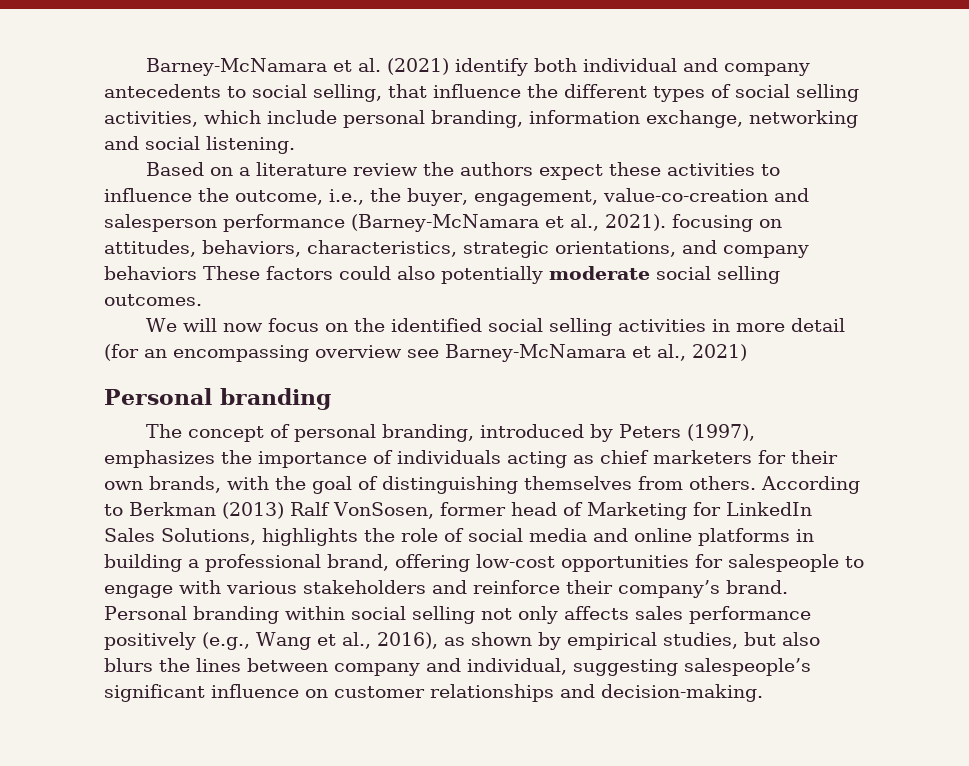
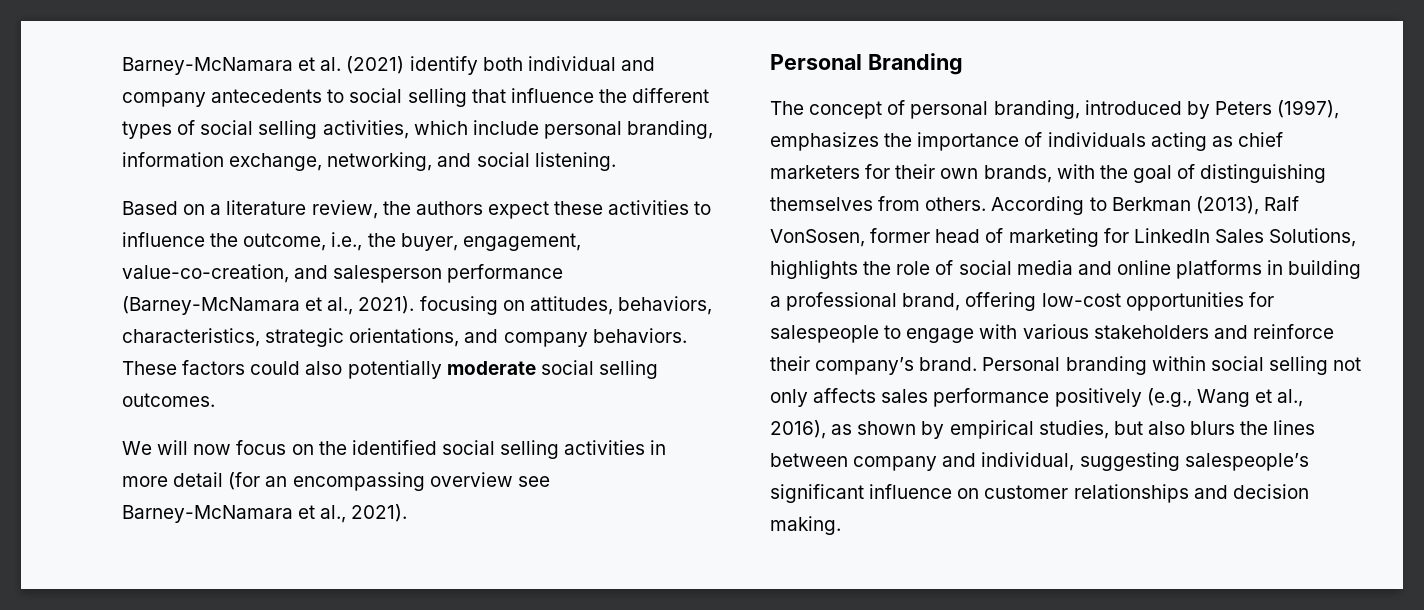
[313,84,382,102] selling, -> [407,88,467,107] selling
[749,110,858,128] networking -> [327,152,433,171] networking,
[353,163,419,176] review -> [311,200,378,219] review,
[602,188,768,202] value-co-creation -> [122,264,289,283] value-co-creation,
[104,266,197,280] behaviors -> [592,328,687,343] behaviors.
[692,344,747,361] [104,388,331,410] 2021) // Personal branding -> [351,504,408,522] [770,53,963,75] 2021). // Personal Branding
[222,502,284,519] (2013) -> [1195,196,1259,215] (2013),
[586,502,687,520] Marketing -> [1008,228,1099,247] marketing
[601,684,763,702] decision-making. -> [1232,484,1309,499] [770,516,841,535] decision making.

